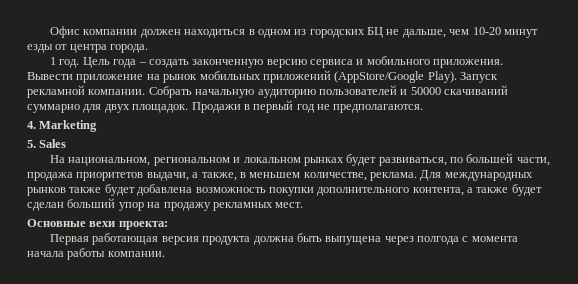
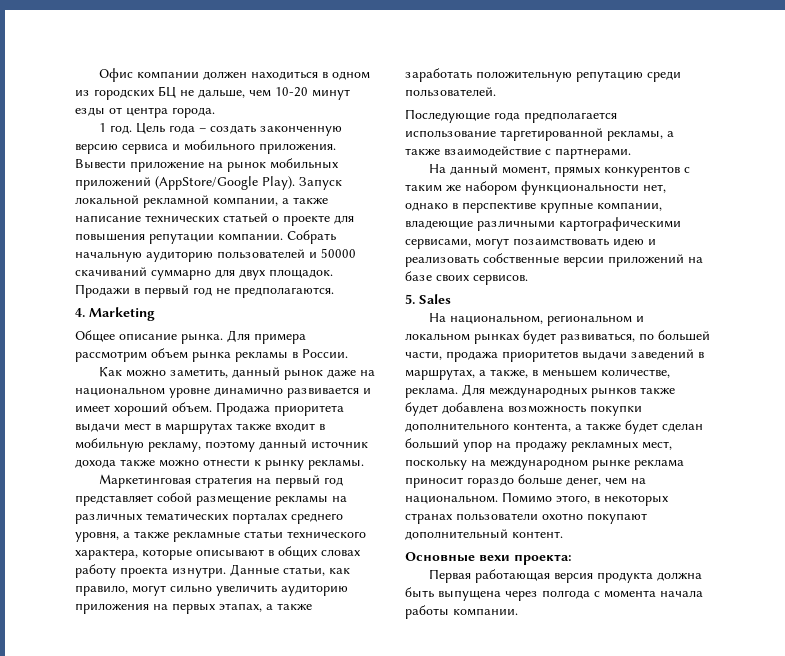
[27,85,85,98] рекламной -> [75,195,328,208] [75,213,354,226] [75,233,214,244] локальной рекламной компании, а также написание технических статьей о проекте для повышения репутации
(98, 126) none -> [75,330,306,344] [75,348,348,362] [99,367,376,380] [75,387,371,398] [75,402,344,416] [75,423,325,434] [75,438,368,452] [75,459,364,470] [99,474,344,488] [75,492,347,506] [75,513,343,524] [75,531,366,542] [75,546,361,560] [75,564,350,578] [75,585,348,596] [75,603,312,614] [405,68,681,82] [405,87,496,97] [405,109,617,123] [405,128,674,141] [405,146,631,159] [429,164,691,177] [405,181,666,195] [405,202,662,213] [405,217,681,231] [405,238,656,249] [405,253,703,267] [405,271,528,285] // Общее описание рынка. Для примера рассмотрим объем рынка рекламы в России. // Как можно заметить, данный рынок даже на национальном уровне динамично развивается и имеет хороший объем. Продажа приоритета выдачи мест в маршрутах также входит в мобильную рекламу, поэтому данный источник дохода также можно отнести к рынку рекламы. // Маркетинговая стратегия на первый год представляет собой размещение рекламы на различных тематических порталах среднего уровня, а также рекламные статьи технического характера, которые описывают в общих словах работу проекта изнутри. Данные статьи, как правило, могут сильно увеличить аудиторию приложения на первых этапах, а также заработать положительную репутацию среди пользователей. // Последующие года предполагается использование таргетированной рекламы, а также взаимодействие с партнерами. // На данный момент, прямых конкурентов с таким же набором функциональности нет, однако в перспективе крупные компании, владеющие различными картографическими сервисами, могут позаимствовать идею и реализовать собственные версии приложений на базе своих сервисов.
[146,172,189,181] выдачи, -> [582,349,704,360] [405,369,475,380] выдачи заведений в маршрутах,
[275,202,304,208] мест. -> [642,441,672,450] [405,459,684,470] [405,474,646,488] [405,492,669,506] [405,513,647,524] [405,529,563,540] мест, поскольку на международном рынке реклама приносит гораздо больше денег, чем на национальном. Помимо этого, в некоторых странах пользователи охотно покупают дополнительный контент.

